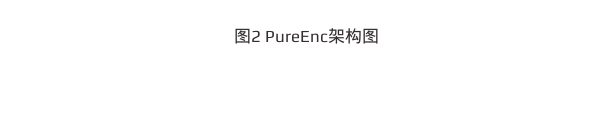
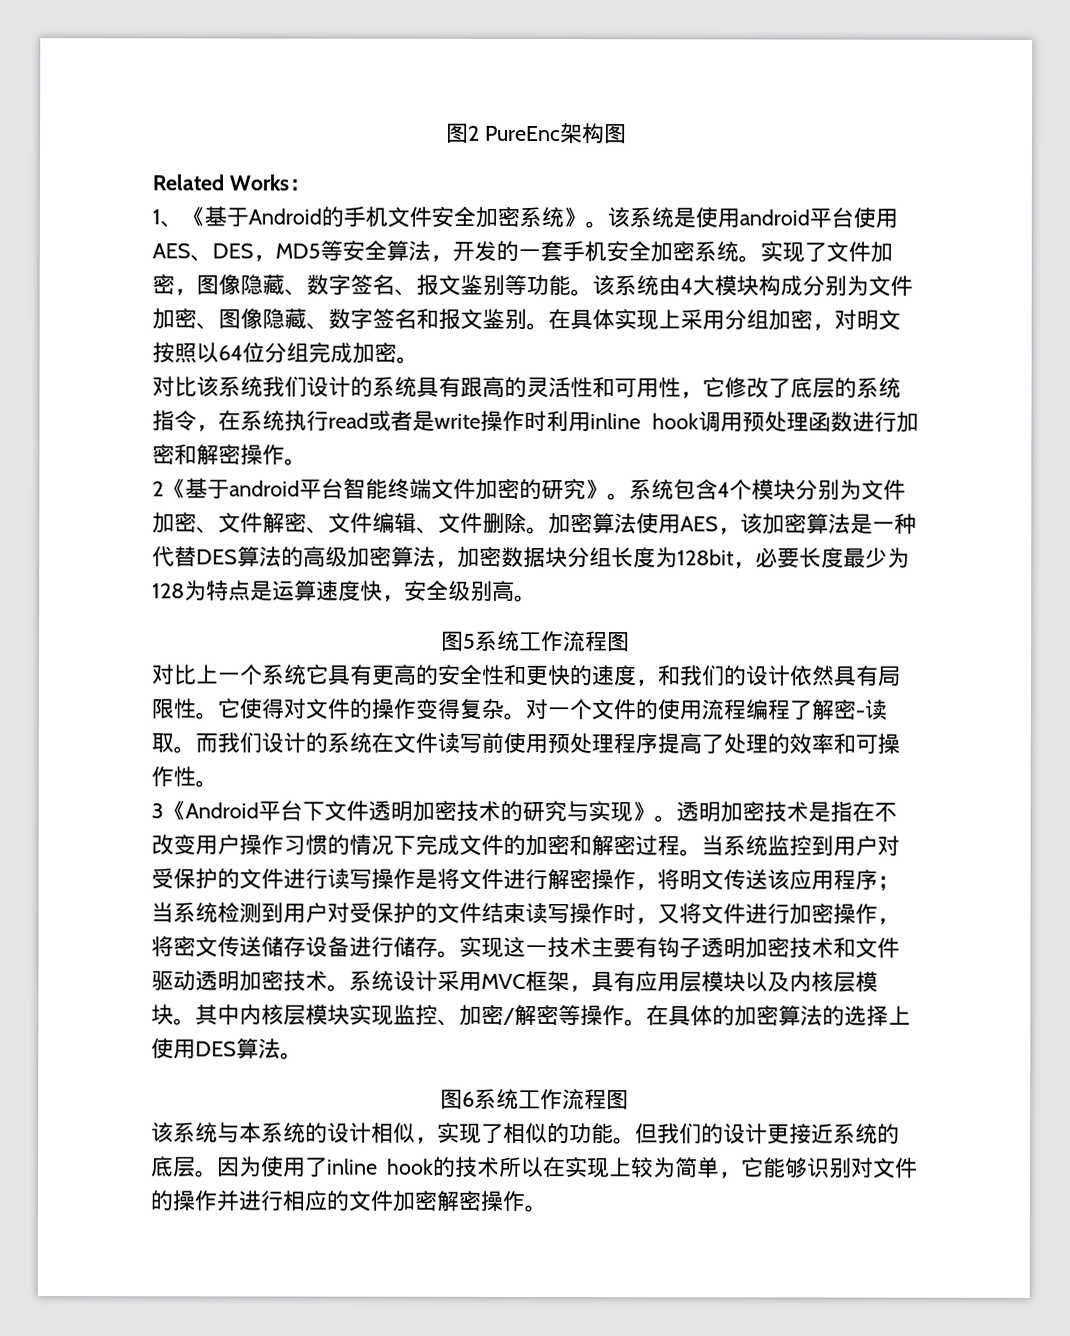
(380, 36) none -> [152,174,311,191] [152,206,898,229] [152,240,893,263] [152,274,913,297] [152,308,901,331] [152,341,419,364] [152,376,901,399] [152,410,919,433] [152,444,307,466] [152,477,906,501] [152,512,917,535] [152,546,910,569] [152,580,537,603] [441,630,630,653] [151,664,901,687] [151,698,887,721] [151,731,900,755] [151,766,218,788] [151,800,897,823] [151,833,900,857] [151,867,900,891] [151,902,900,925] [151,935,900,959] [151,970,878,993] [151,1004,911,1027] [151,1038,303,1060] [440,1088,629,1111] [151,1122,900,1145] [151,1156,918,1179] [150,1190,547,1213] // Related Works： // 1、《基于Android的手机文件安全加密系统》。该系统是使用android平台使用AES、DES，MD5等安全算法，开发的一套手机安全加密系统。实现了文件加密，图像隐藏、数字签名、报文鉴别等功能。该系统由4大模块构成分别为文件加密、图像隐藏、数字签名和报文鉴别。在具体实现上采用分组加密，对明文按照以64位分组完成加密。 // 对比该系统我们设计的系统具有跟高的灵活性和可用性，它修改了底层的系统指令，在系统执行read或者是write操作时利用inline hook调用预处理函数进行加密和解密操作。 // 2《基于android平台智能终端文件加密的研究》。系统包含4个模块分别为文件加密、文件解密、文件编辑、文件删除。加密算法使用AES，该加密算法是一种代替DES算法的高级加密算法，加密数据块分组长度为128bit，必要长度最少为128为特点是运算速度快，安全级别高。 // 图5系统工作流程图 // 对比上一个系统它具有更高的安全性和更快的速度，和我们的设计依然具有局限性。它使得对文件的操作变得复杂。对一个文件的使用流程编程了解密-读取。而我们设计的系统在文件读写前使用预处理程序提高了处理的效率和可操作性。 // 3《Android平台下文件透明加密技术的研究与实现》。透明加密技术是指在不改变用户操作习惯的情况下完成文件的加密和解密过程。当系统监控到用户对受保护的文件进行读写操作是将文件进行解密操作，将明文传送该应用程序；当系统检测到用户对受保护的文件结束读写操作时，又将文件进行加密操作，将密文传送储存设备进行储存。实现这一技术主要有钩子透明加密技术和文件驱动透明加密技术。系统设计采用MVC框架，具有应用层模块以及内核层模块。其中内核层模块实现监控、加密/解密等操作。在具体的加密算法的选择上使用DES算法。 // 图6系统工作流程图 // 该系统与本系统的设计相似，实现了相似的功能。但我们的设计更接近系统的底层。因为使用了inline hook的技术所以在实现上较为简单，它能够识别对文件的操作并进行相应的文件加密解密操作。

